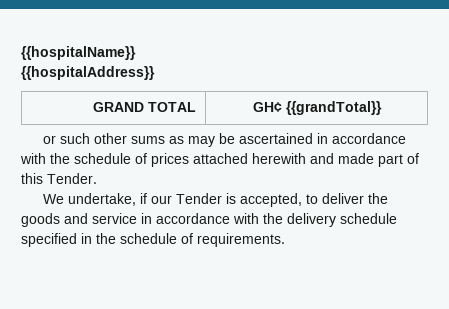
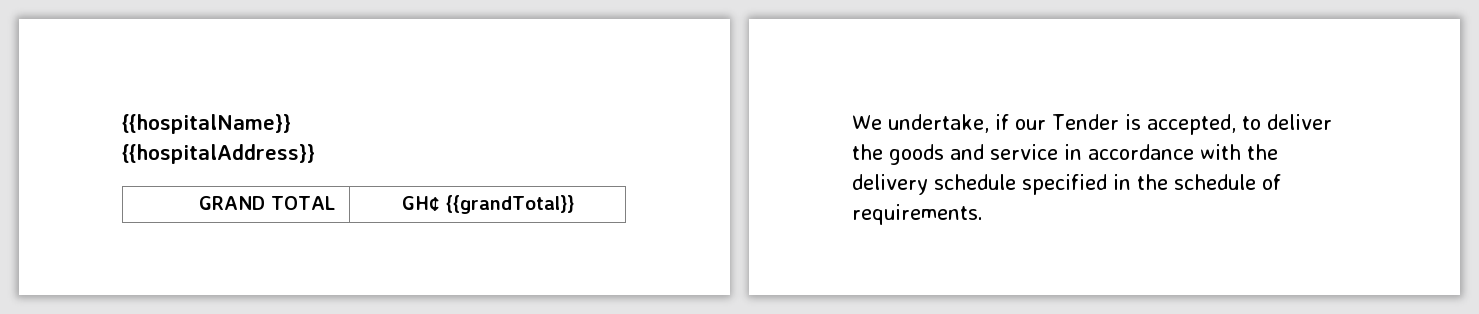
[42,133,406,147] [20,153,419,167] [21,173,97,184] // or such other sums as may be ascertained in accordance with the schedule of prices attached herewith and made part of this Tender. -> (574, 204) none

